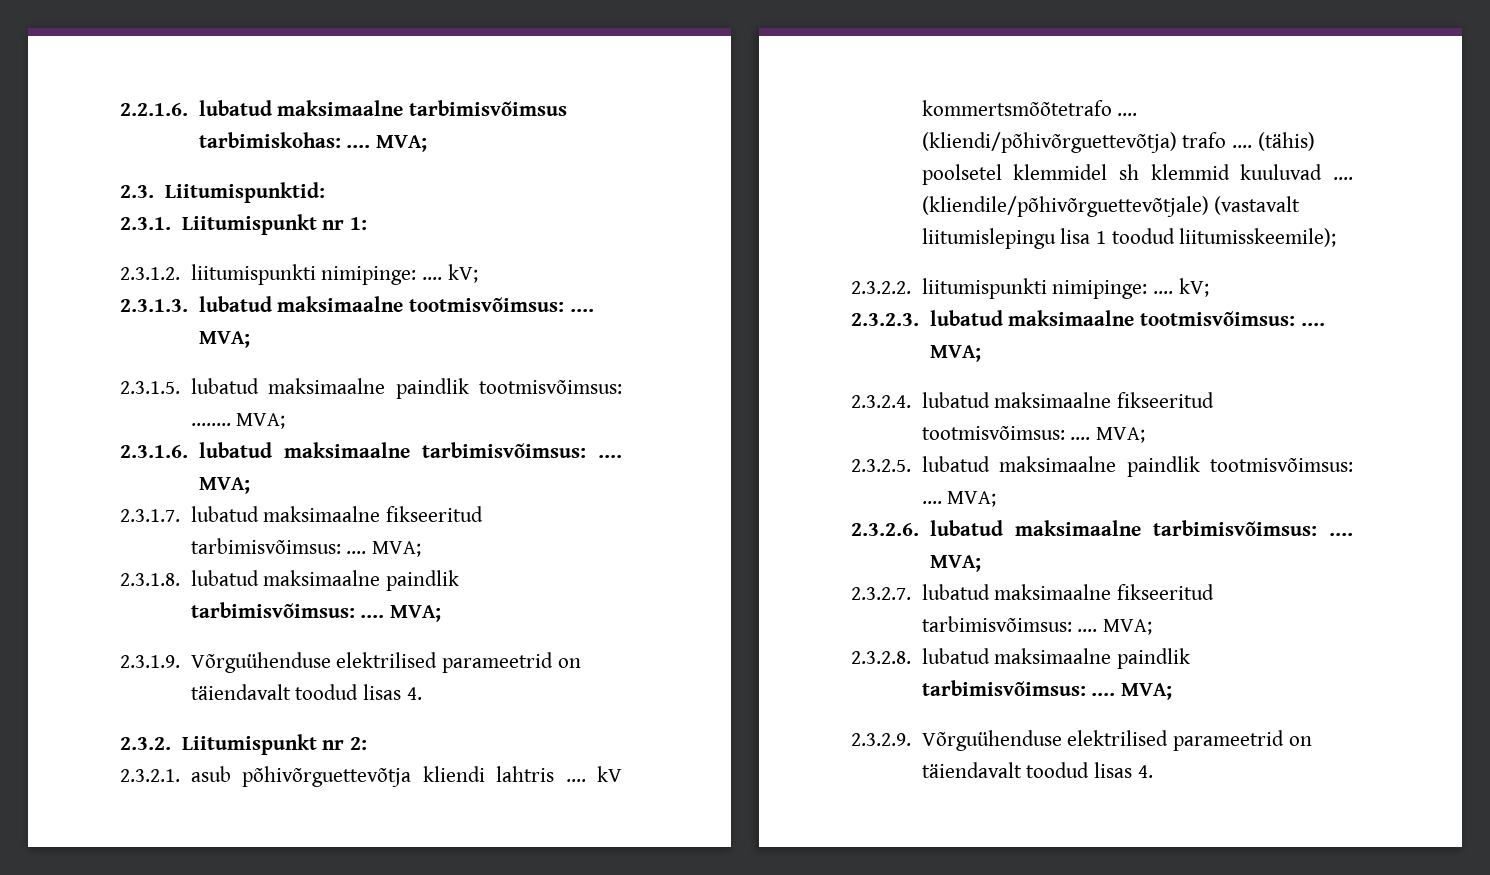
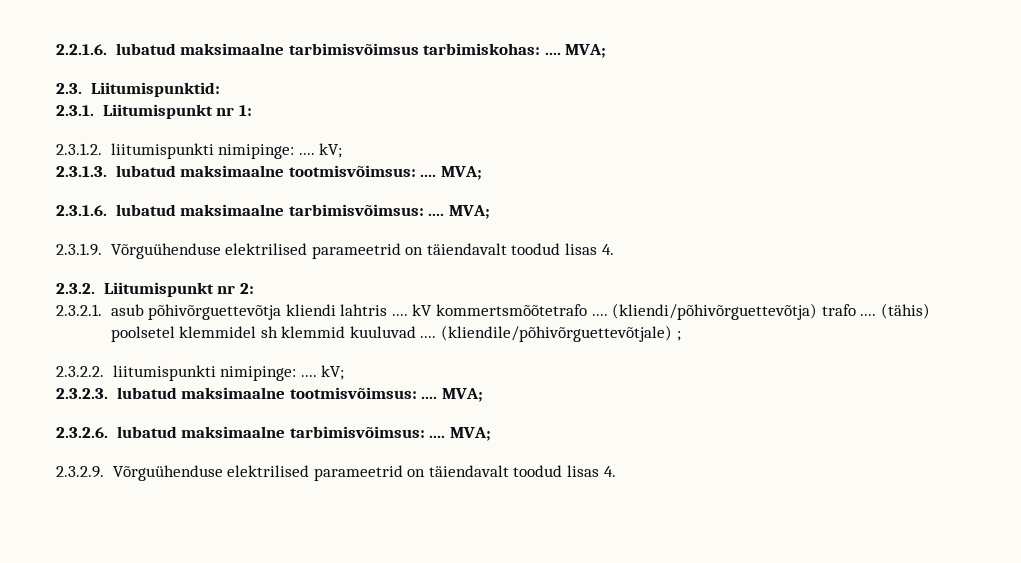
[120,378,622,399] [190,413,286,429] [120,442,622,458] [198,477,250,494] [120,506,483,522] [190,538,421,557] [120,570,459,591] 2.3.1.5. lubatud maksimaalne paindlik tootmisvõimsus: …….. MVA; // 2.3.1.6. lubatud maksimaalne tarbimisvõimsus: .... MVA; // 2.3.1.7. lubatud maksimaalne fikseeritud tarbimisvõimsus: .... MVA; // 2.3.1.8. lubatud maksimaalne paindlik -> [56,204,285,216] 2.3.1.6. lubatud maksimaalne
[1214,196,1301,215] [921,228,1337,249] (vastavalt liitumislepingu lisa 1 toodud liitumisskeemile); -> [676,331,681,341] ;
[851,392,1214,408] [921,426,1145,443] [851,456,1353,477] [921,491,997,507] [851,520,1353,536] [929,555,981,572] [851,584,1214,600] [921,616,1152,635] [851,648,1190,669] 2.3.2.4. lubatud maksimaalne fikseeritud tootmisvõimsus: .... MVA; // 2.3.2.5. lubatud maksimaalne paindlik tootmisvõimsus: .... MVA; // 2.3.2.6. lubatud maksimaalne tarbimisvõimsus: .... MVA; // 2.3.2.7. lubatud maksimaalne fikseeritud tarbimisvõimsus: .... MVA; // 2.3.2.8. lubatud maksimaalne paindlik -> [56,426,286,438] 2.3.2.6. lubatud maksimaalne

